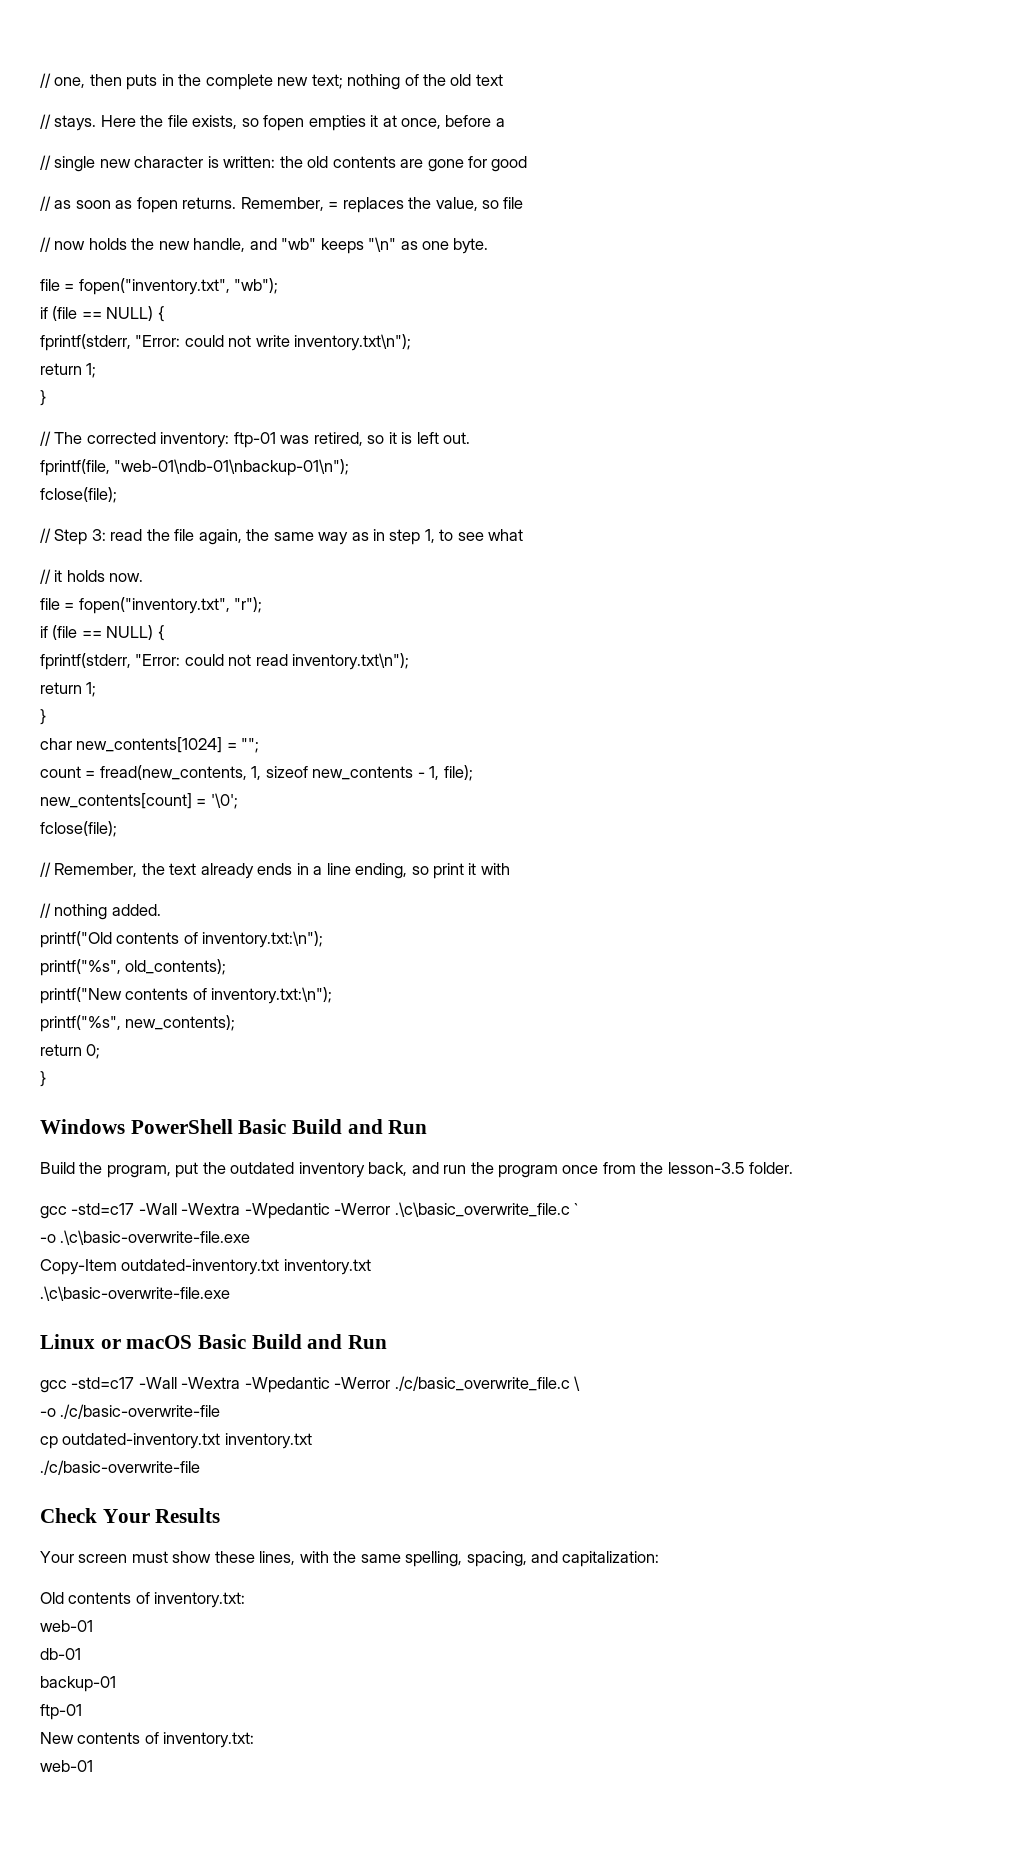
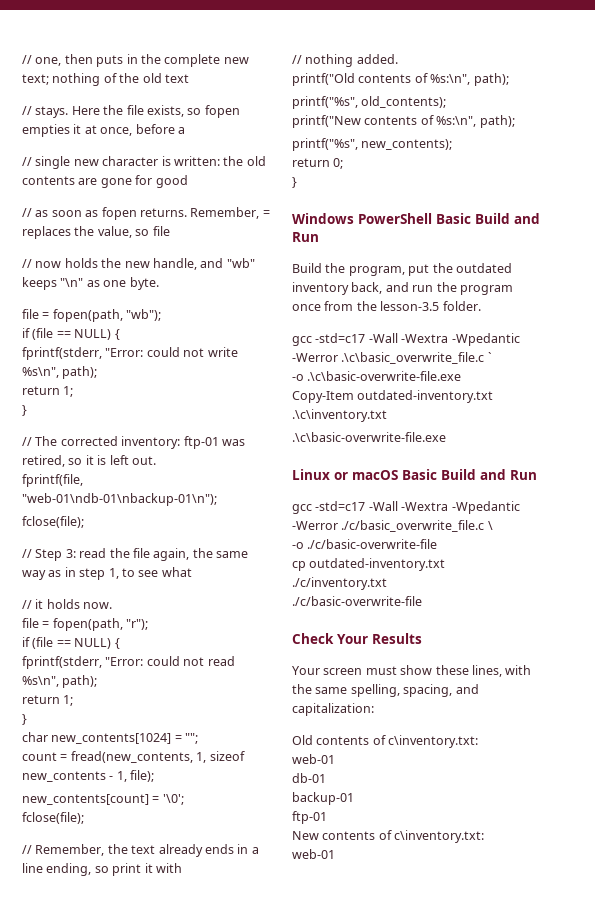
[78,278,230,295] fopen("inventory.txt", -> [52,309,123,322] fopen(path,
[294,334,412,351] inventory.txt\n"); -> [22,366,98,379] %s\n", path);
[78,597,230,614] fopen("inventory.txt", -> [52,618,123,631] fopen(path,
[292,653,410,670] inventory.txt\n"); -> [22,675,98,688] %s\n", path);
[202,931,324,948] inventory.txt:\n"); -> [430,73,509,86] %s:\n", path);
[211,987,333,1004] inventory.txt:\n"); -> [436,115,515,128] %s:\n", path);
[283,1259,371,1275] inventory.txt -> [292,409,387,422] .\c\inventory.txt
[224,1433,312,1449] inventory.txt -> [292,577,387,590] ./c/inventory.txt
[154,1592,246,1608] inventory.txt: -> [388,735,479,748] c\inventory.txt:
[163,1732,255,1748] inventory.txt: -> [394,830,485,843] c\inventory.txt:

